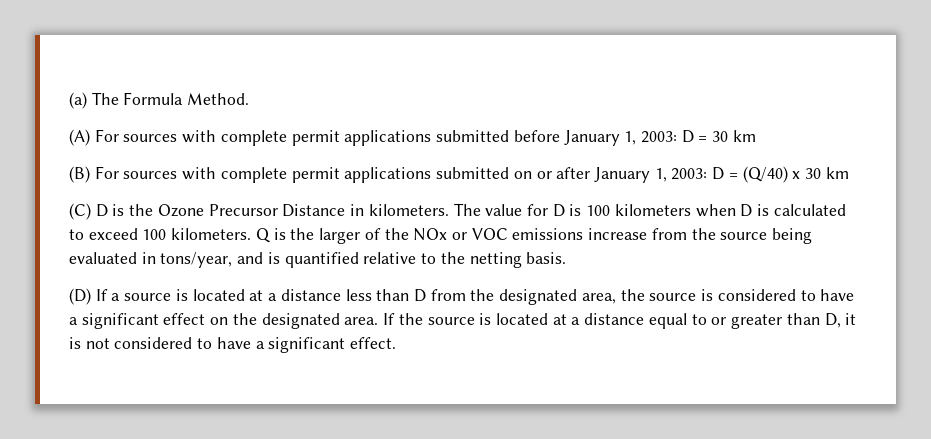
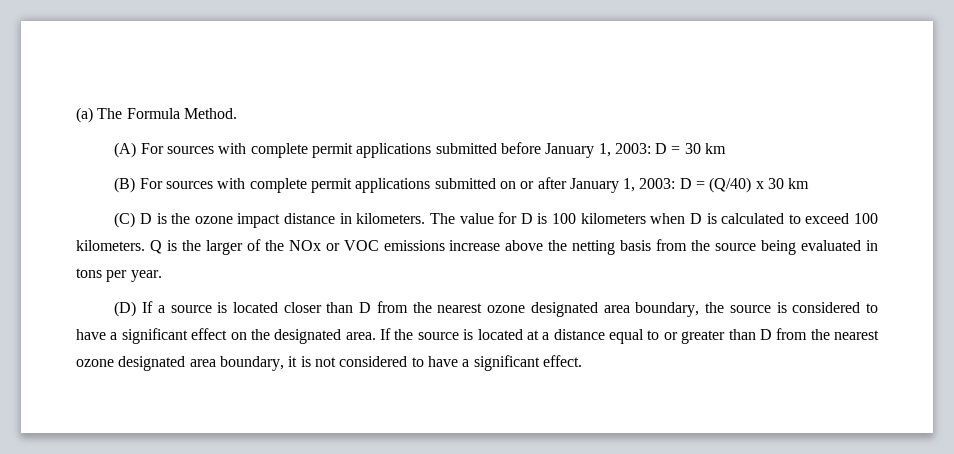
[157,204,346,217] Ozone Precursor Distance -> [194,213,336,228] ozone impact distance
(648, 234) none -> [505,240,652,255] above the netting basis
[160,252,567,268] tons/year, and is quantified relative to the netting basis. -> [76,268,162,282] tons per year.
[249,289,616,305] at a distance less than D from the designated area, -> [283,301,700,317] closer than D from the nearest ozone designated area boundary,
[824,313,841,328] D, -> [759,328,879,340] [76,356,284,371] D from the nearest ozone designated area boundary,

